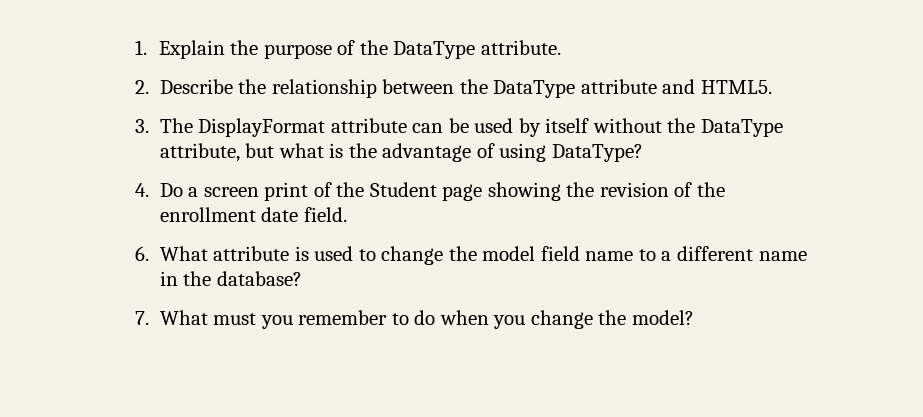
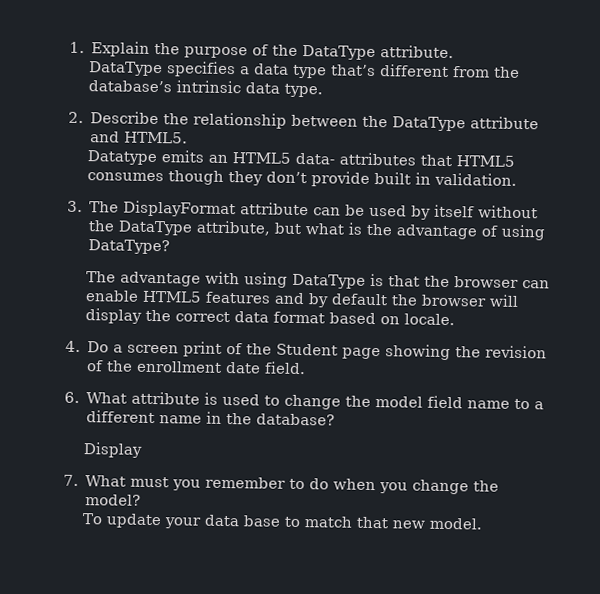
(561, 47) none -> [88,61,520,79] [87,80,323,98] // DataType specifies a data type that’s different from the database’s intrinsic data type.
(772, 87) none -> [86,150,515,167] [86,170,517,187] // Datatype emits an HTML5 data- attributes that HTML5 consumes though they don’t provide built in validation.
(643, 153) none -> [85,271,550,289] [84,290,519,308] [84,308,455,326] // The advantage with using DataType is that the browser can enable HTML5 features and by default the browser will display the correct data format based on locale.
(302, 278) none -> [82,442,142,458] // Display
(694, 317) none -> [81,513,483,530] // To update your data base to match that new model.

